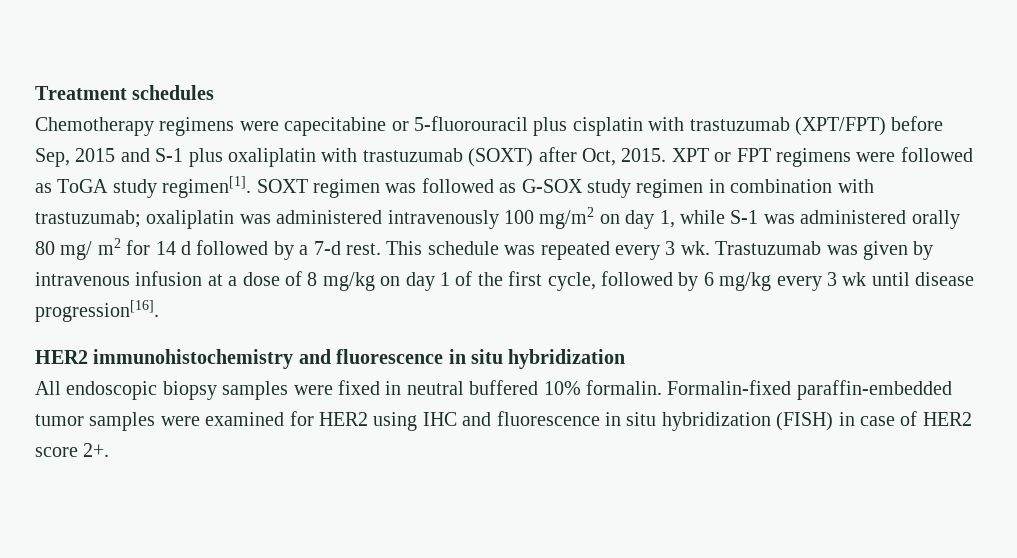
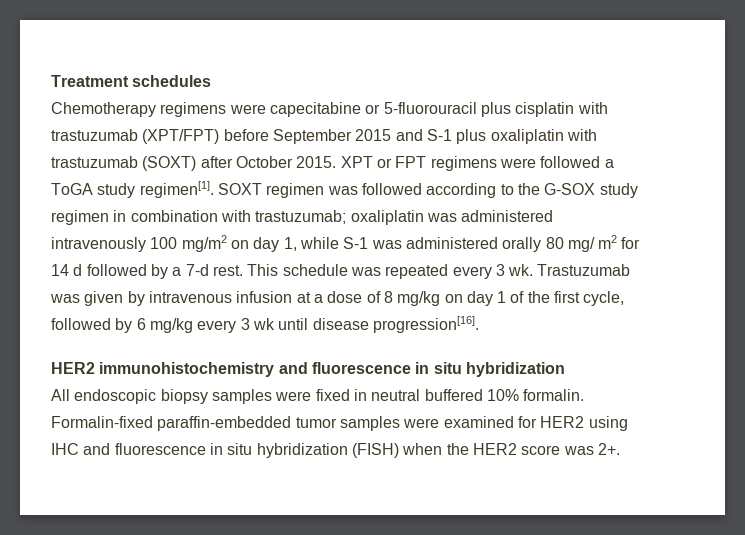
[35,148,70,167] Sep, -> [272,129,352,144] September
[581,148,616,166] Oct, -> [235,156,293,168] October
[35,183,52,193] as -> [604,159,614,168] a
[499,183,517,193] as -> [426,183,540,198] according to the
[838,411,918,426] in case of -> [402,443,469,455] when the
(78, 452) none -> [563,446,594,455] was

